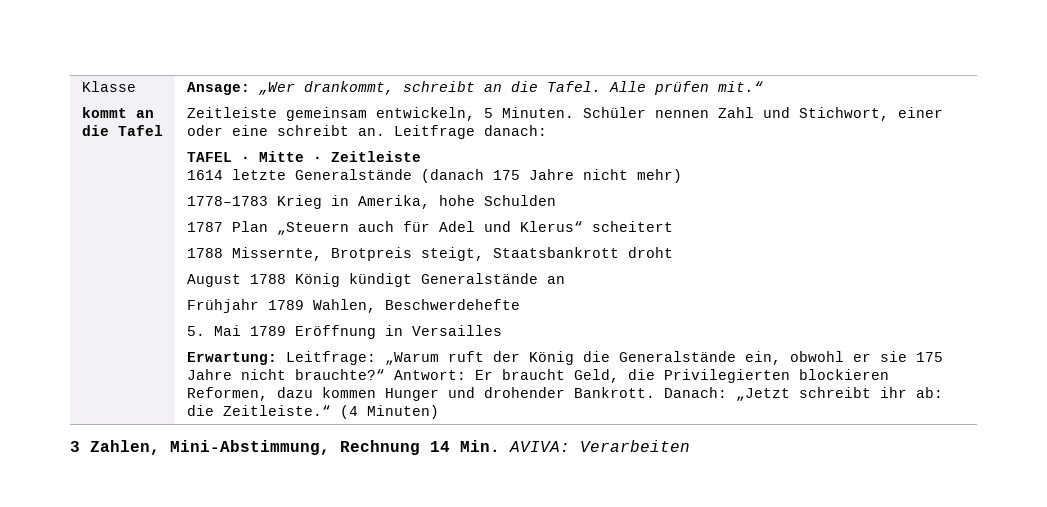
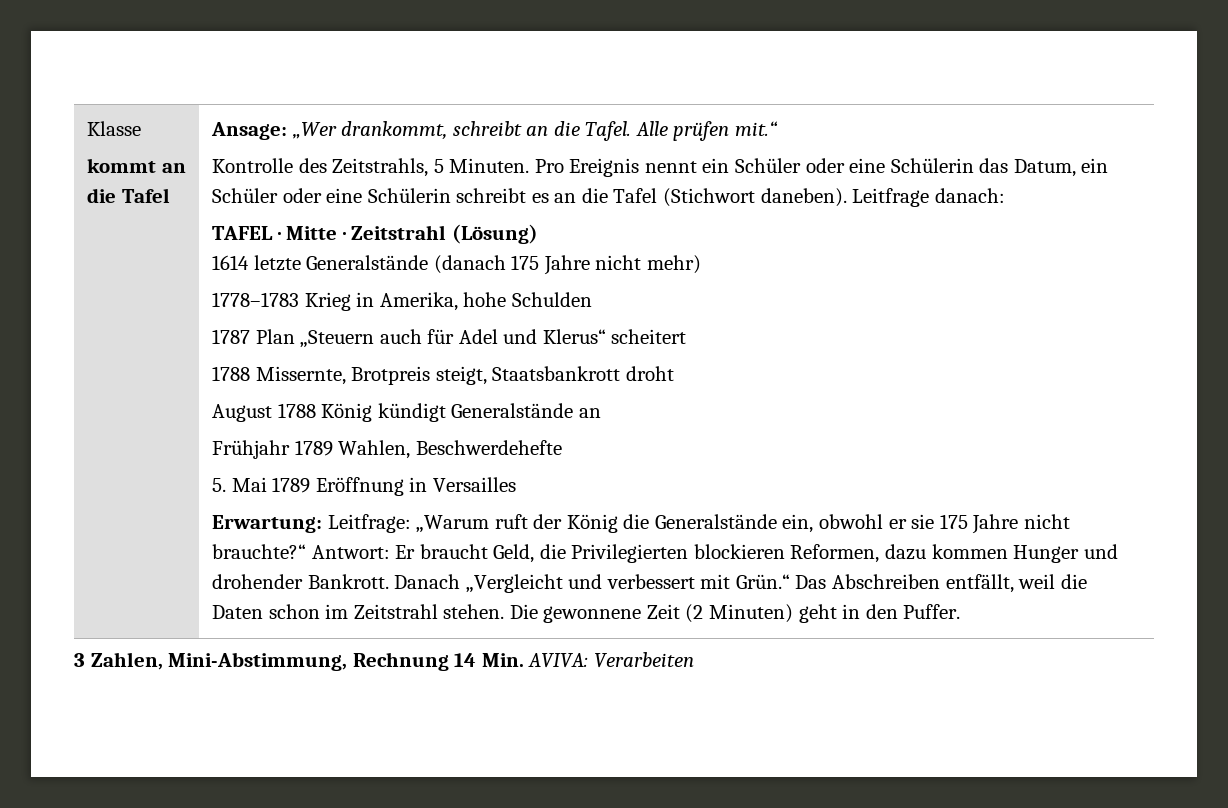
[186,107,943,121] [186,125,385,136] Zeitleiste gemeinsam entwickeln, 5 Minuten. Schüler nennen Zahl und Stichwort, einer oder eine schreibt an. -> [212,158,1109,177] [212,188,847,207] Kontrolle des Zeitstrahls, 5 Minuten. Pro Ereignis nennt ein Schüler oder eine Schülerin das Datum, ein Schüler oder eine Schülerin schreibt es an die Tafel (Stichwort daneben).
[330,151,421,162] Zeitleiste -> [351,224,538,244] Zeitstrahl (Lösung)
[663,387,943,401] [186,405,439,419] Danach: „Jetzt schreibt ihr ab: die Zeitleiste.“ (4 Minuten) -> [394,574,1087,593] [212,604,961,623] Danach „Vergleicht und verbessert mit Grün.“ Das Abschreiben entfällt, weil die Daten schon im Zeitstrahl stehen. Die gewonnene Zeit (2 Minuten) geht in den Puffer.

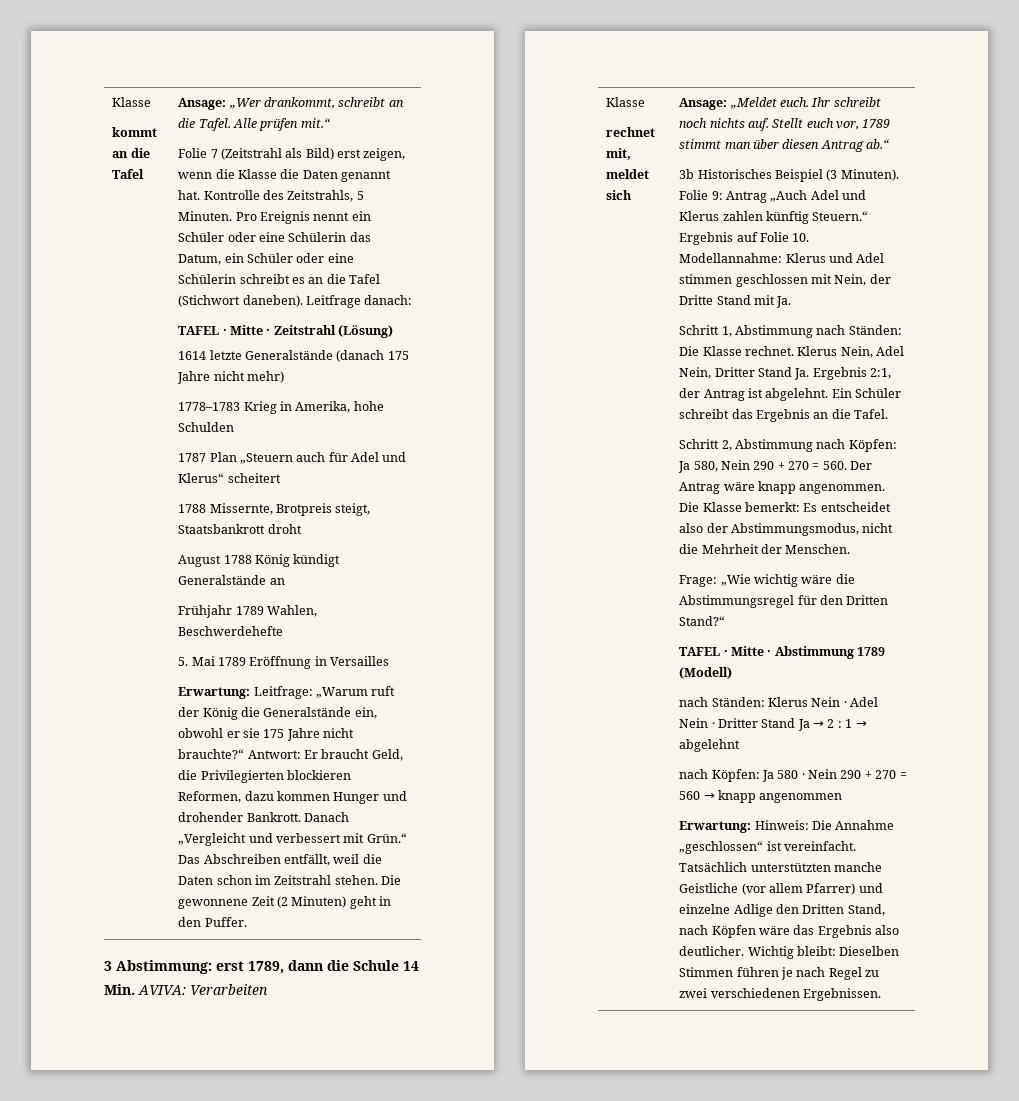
(778, 128) none -> [178,148,406,161] [178,169,392,182] [178,190,201,200] Folie 7 (Zeitstrahl als Bild) erst zeigen, wenn die Klasse die Daten genannt hat.
[90,652,694,671] Zahlen, Mini-Abstimmung, Rechnung 14 Min. AVIVA: Verarbeiten -> [116,960,419,974] [104,984,268,995] [606,97,646,107] [606,127,656,137] [606,148,632,160] [606,169,650,179] [606,190,633,200] [679,97,881,110] [679,118,891,131] [679,139,891,152] [679,169,899,182] [679,190,867,203] [679,211,869,224] [679,232,810,245] [679,253,885,263] [679,274,891,287] [679,295,792,308] [679,325,902,338] [679,346,905,358] [679,367,892,380] [679,388,902,401] [679,409,889,422] [679,439,897,452] [678,460,873,473] [679,481,886,494] [679,502,891,512] [679,523,894,536] [679,544,851,554] [679,574,855,587] [679,595,889,608] [679,616,726,626] [679,646,886,659] [679,667,733,679] [679,697,879,707] [679,718,867,731] [679,739,741,752] [679,769,907,782] [679,790,843,803] [679,820,895,833] [679,841,856,854] [679,862,882,872] [679,883,883,895] [679,904,885,917] [679,925,900,938] [679,946,900,959] [679,967,880,980] [679,988,881,1001] Abstimmung: erst 1789, dann die Schule 14 Min. AVIVA: Verarbeiten // Klasse // rechnet mit, meldet sich | Ansage: „Meldet euch. Ihr schreibt noch nichts auf. Stellt euch vor, 1789 stimmt man über diesen Antrag ab.“ // 3b Historisches Beispiel (3 Minuten). Folie 9: Antrag „Auch Adel und Klerus zahlen künftig Steuern.“ Ergebnis auf Folie 10. Modellannahme: Klerus und Adel stimmen geschlossen mit Nein, der Dritte Stand mit Ja. // Schritt 1, Abstimmung nach Ständen: Die Klasse rechnet. Klerus Nein, Adel Nein, Dritter Stand Ja. Ergebnis 2:1, der Antrag ist abgelehnt. Ein Schüler schreibt das Ergebnis an die Tafel. // Schritt 2, Abstimmung nach Köpfen: Ja 580, Nein 290 + 270 = 560. Der Antrag wäre knapp angenommen. Die Klasse bemerkt: Es entscheidet also der Abstimmungsmodus, nicht die Mehrheit der Menschen. // Frage: „Wie wichtig wäre die Abstimmungsregel für den Dritten Stand?“ // TAFEL · Mitte · Abstimmung 1789 (Modell) // nach Ständen: Klerus Nein · Adel Nein · Dritter Stand Ja → 2 : 1 → abgelehnt // nach Köpfen: Ja 580 · Nein 290 + 270 = 560 → knapp angenommen // Erwartung: Hinweis: Die Annahme „geschlossen“ ist vereinfacht. Tatsächlich unterstützten manche Geistliche (vor allem Pfarrer) und einzelne Adlige den Dritten Stand, nach Köpfen wäre das Ergebnis also deutlicher. Wichtig bleibt: Dieselben Stimmen führen je nach Regel zu zwei verschiedenen Ergebnissen.

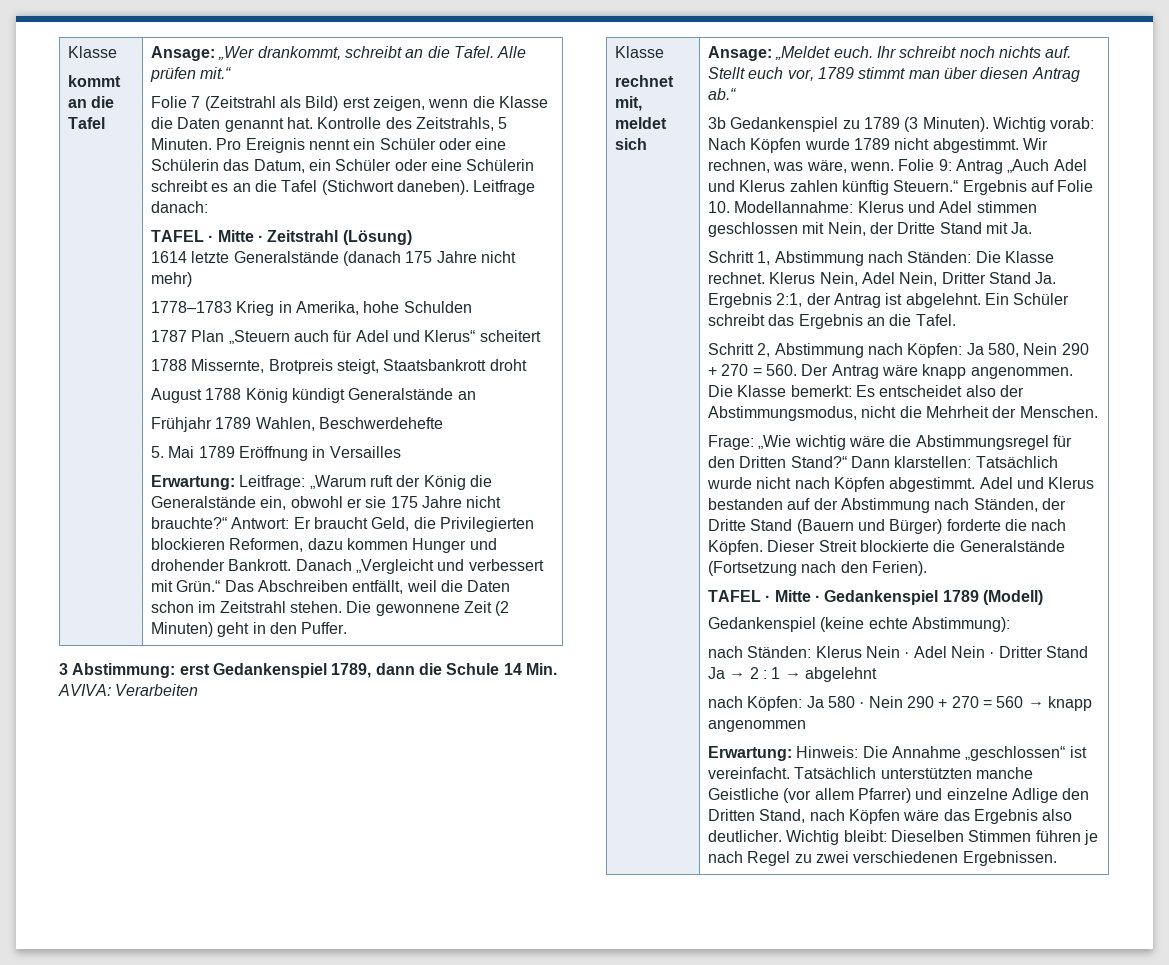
(244, 966) none -> [212,663,327,678] Gedankenspiel
[697,169,899,182] Historisches Beispiel (3 Minuten). -> [730,117,1095,132] [708,138,1049,153] [708,159,895,173] Gedankenspiel zu 1789 (3 Minuten). Wichtig vorab: Nach Köpfen wurde 1789 nicht abgestimmt. Wir rechnen, was wäre, wenn.
[679,646,854,659] // TAFEL · Mitte · Abstimmung -> [851,456,1058,468] [707,477,1095,492] [708,498,1067,513] [708,519,1067,534] [708,540,1065,555] [708,561,928,576] [708,590,939,605] Dann klarstellen: Tatsächlich wurde nicht nach Köpfen abgestimmt. Adel und Klerus bestanden auf der Abstimmung nach Ständen, der Dritte Stand (Bauern und Bürger) forderte die nach Köpfen. Dieser Streit blockierte die Generalstände (Fortsetzung nach den Ferien). // TAFEL · Mitte · Gedankenspiel
(733, 673) none -> [708,617,1011,632] // Gedankenspiel (keine echte Abstimmung):

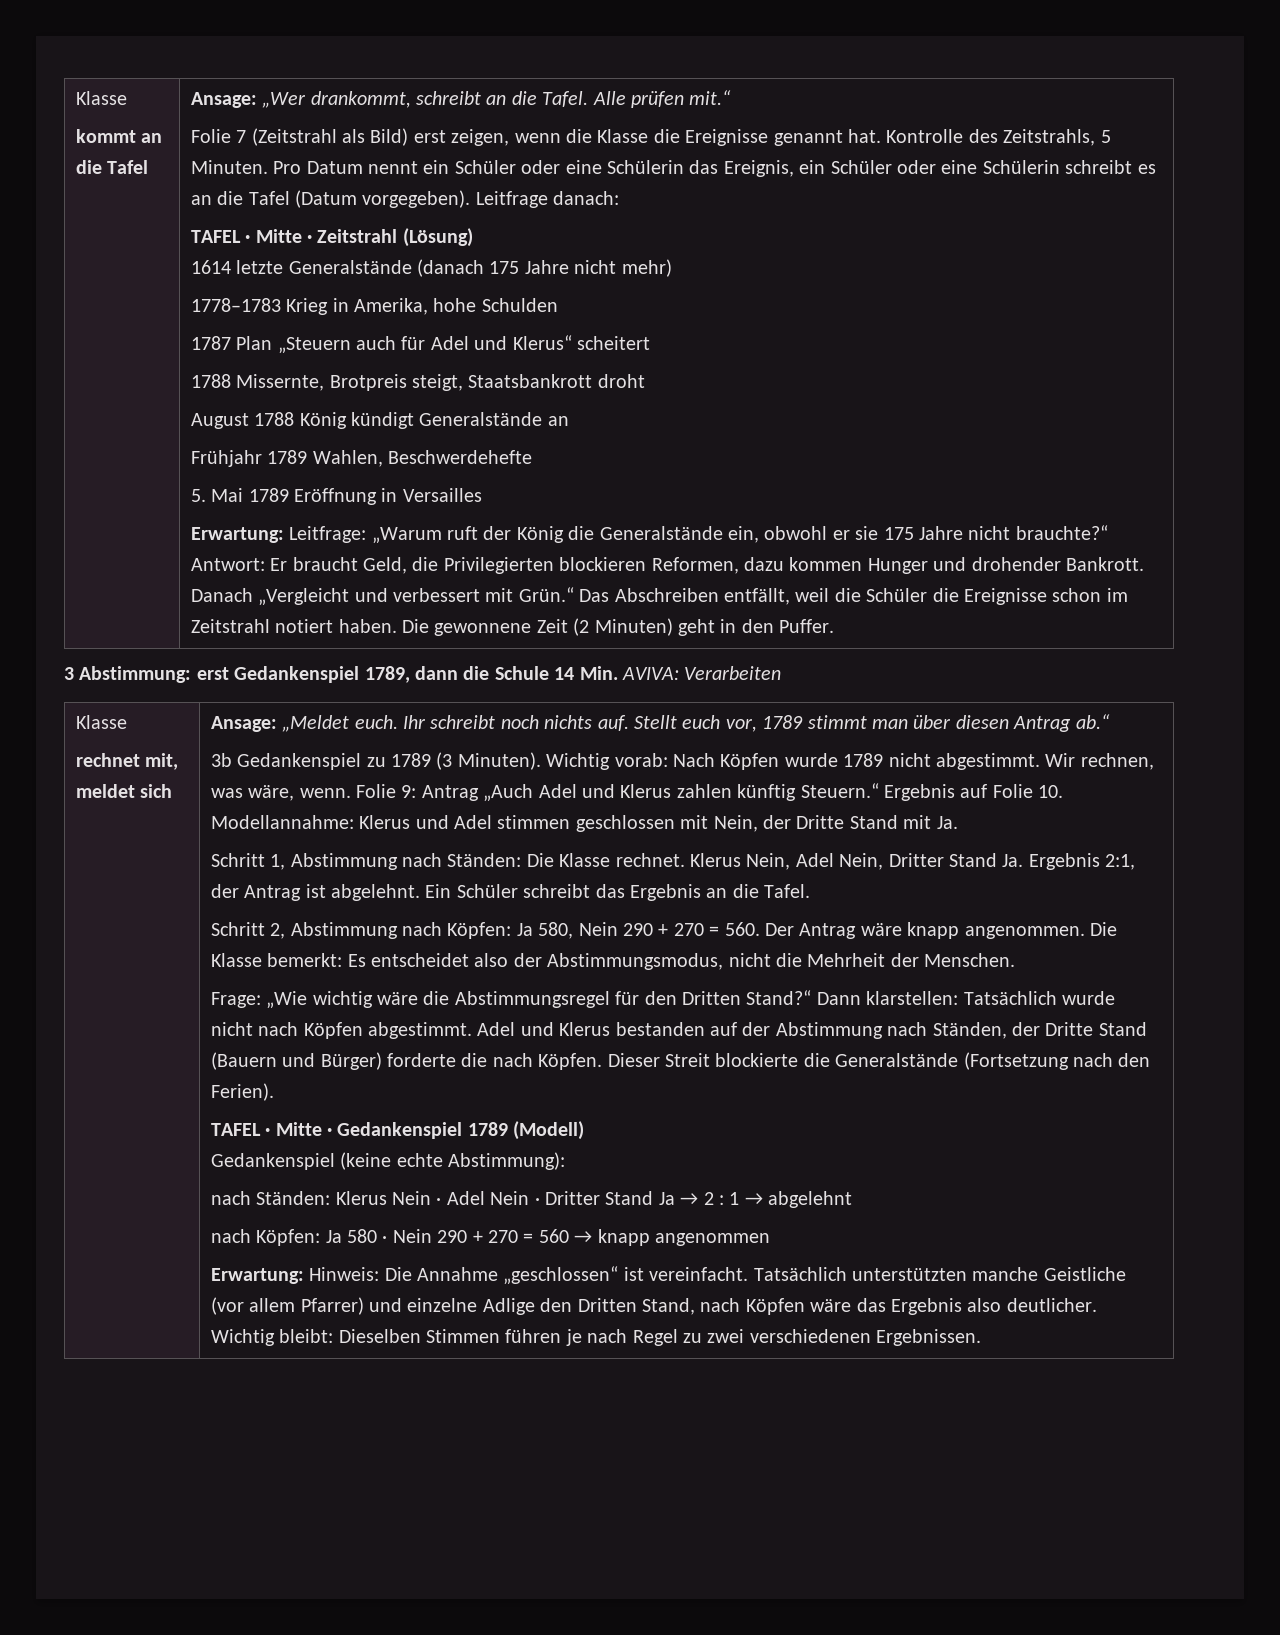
[177,117,221,129] Daten -> [685,129,769,146] Ereignisse
[245,138,305,153] Ereignis -> [306,161,363,174] Datum
[253,159,305,173] Datum, -> [723,160,794,177] Ereignis,
[321,180,470,195] (Stichwort daneben). -> [295,190,471,208] (Datum vorgegeben).
[467,580,511,592] Daten -> [866,588,1048,605] Schüler die Ereignisse
[290,601,343,613] stehen. -> [275,619,397,633] notiert haben.

